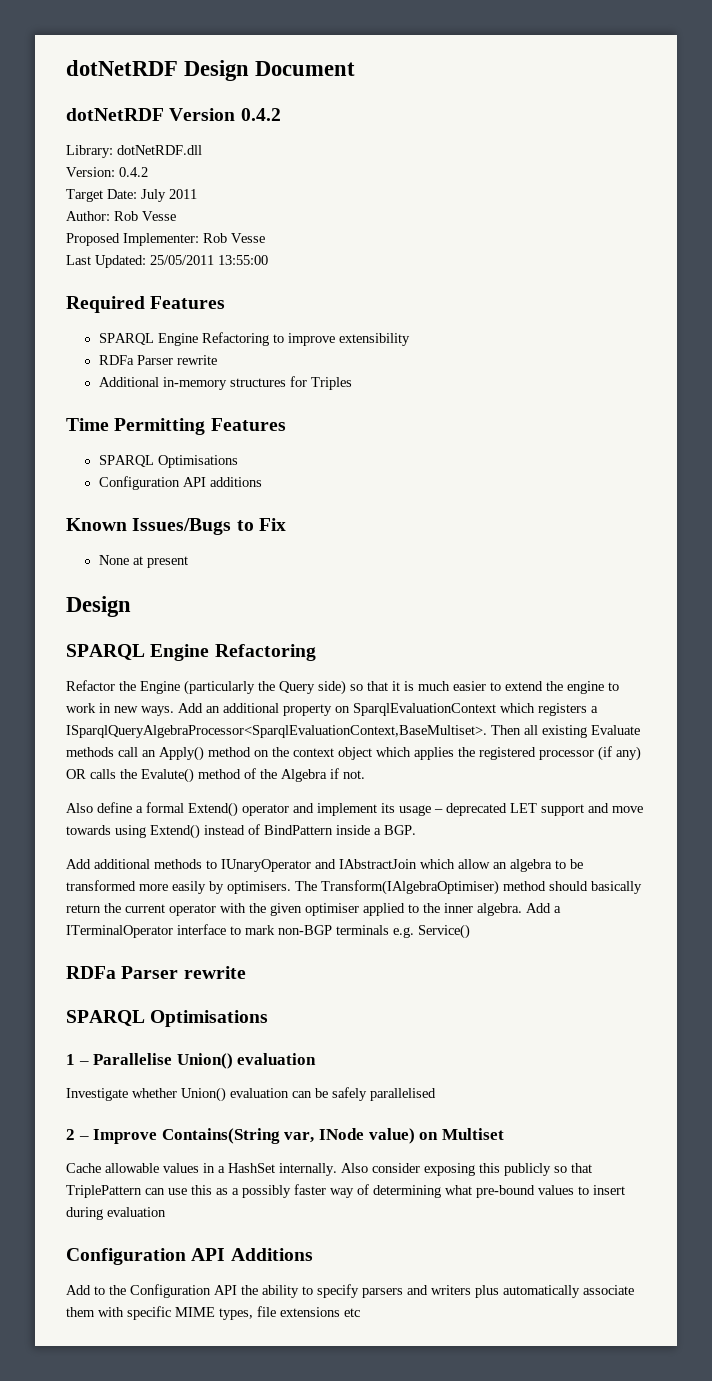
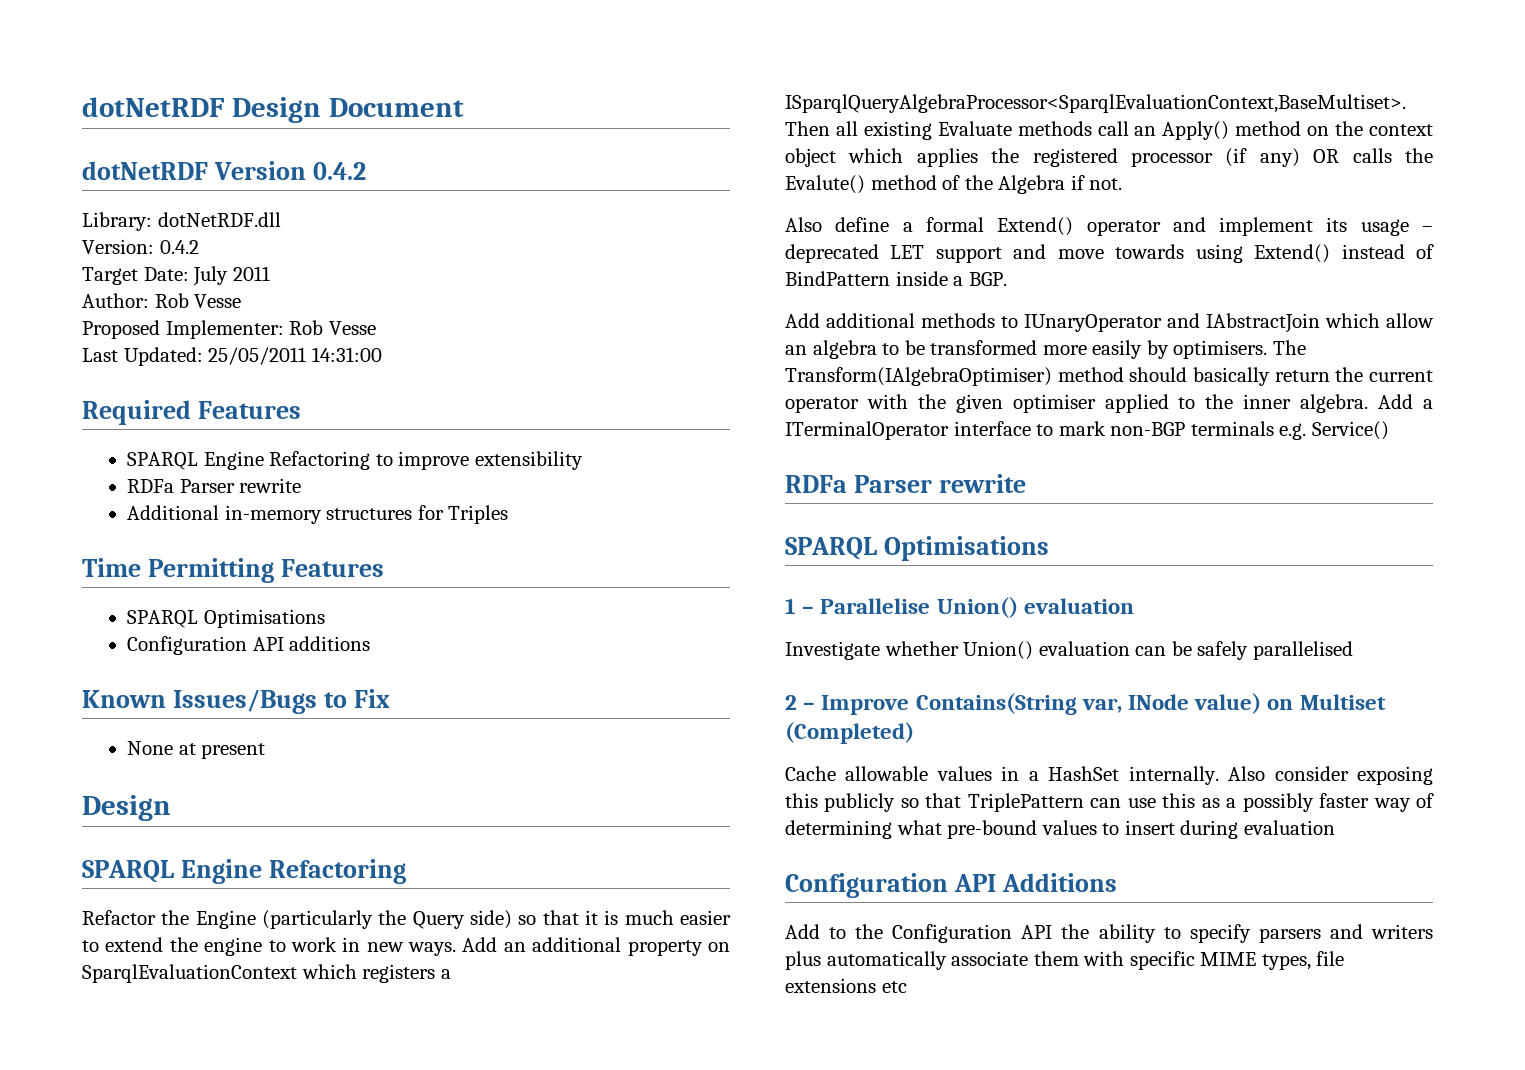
[218,255,268,265] 13:55:00 -> [311,347,382,362] 14:31:00
(504, 1134) none -> [785,722,914,744] (Completed)

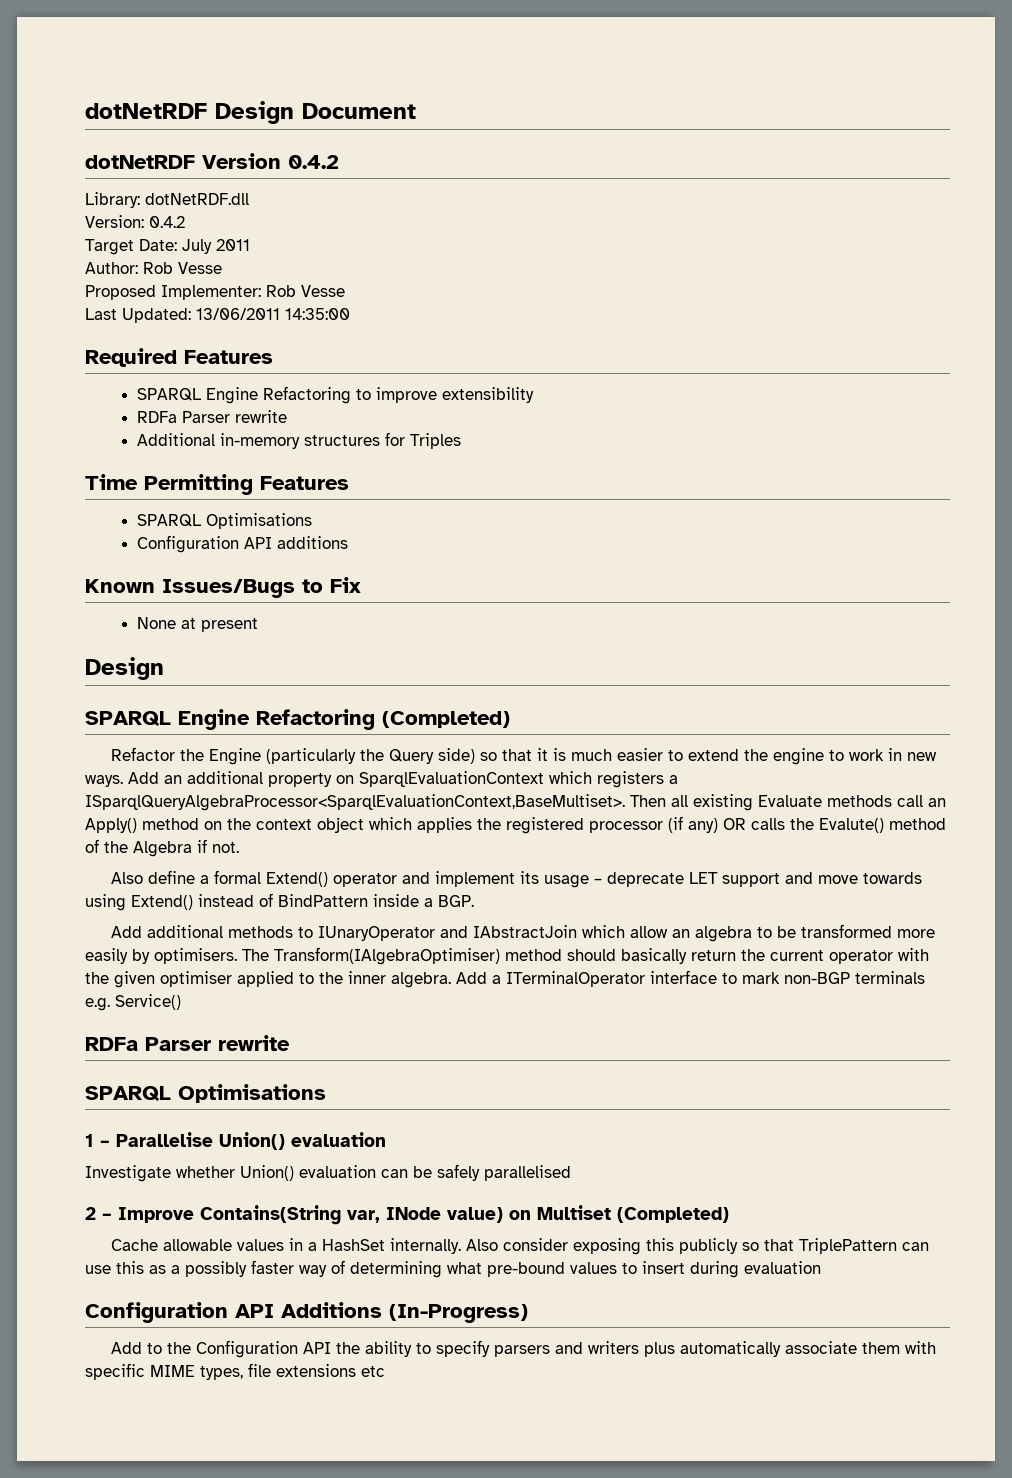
[208,347,382,365] 25/05/2011 14:31:00 -> [196,308,350,320] 13/06/2011 14:35:00
(406, 871) none -> [382,711,510,728] (Completed)
[785,244,879,263] deprecated -> [606,872,684,887] deprecate
(1117, 882) none -> [389,1304,528,1323] (In-Progress)

